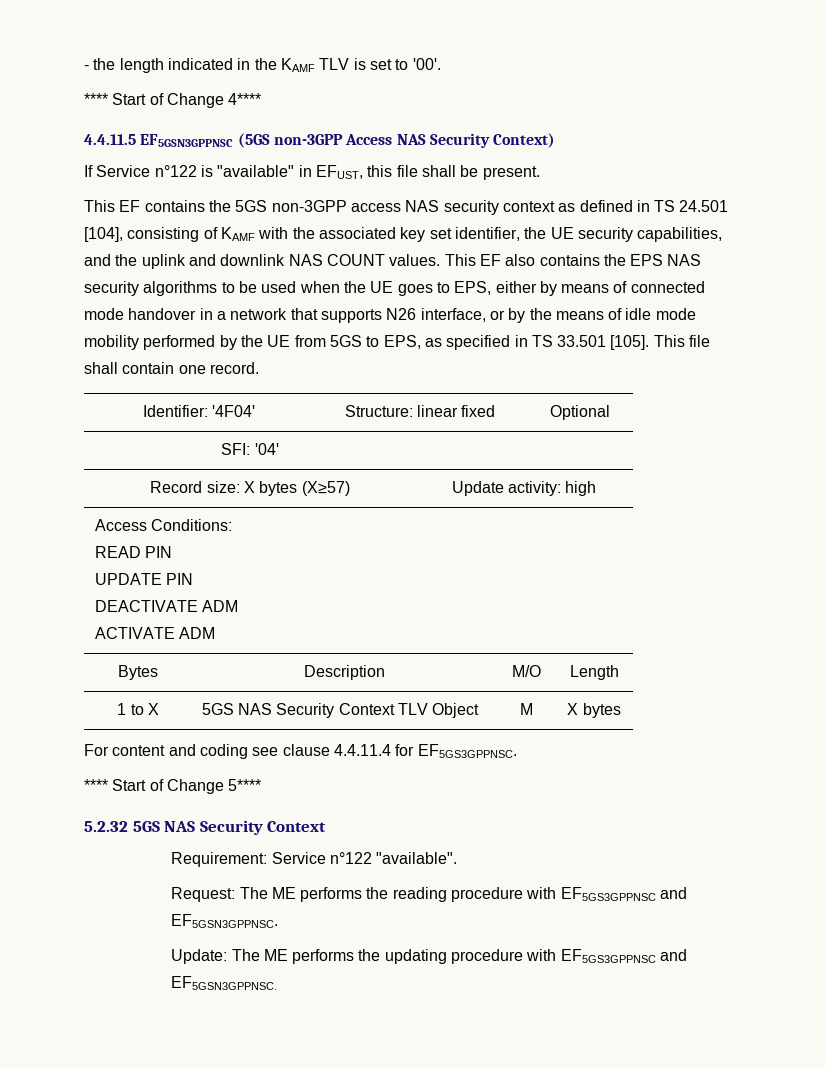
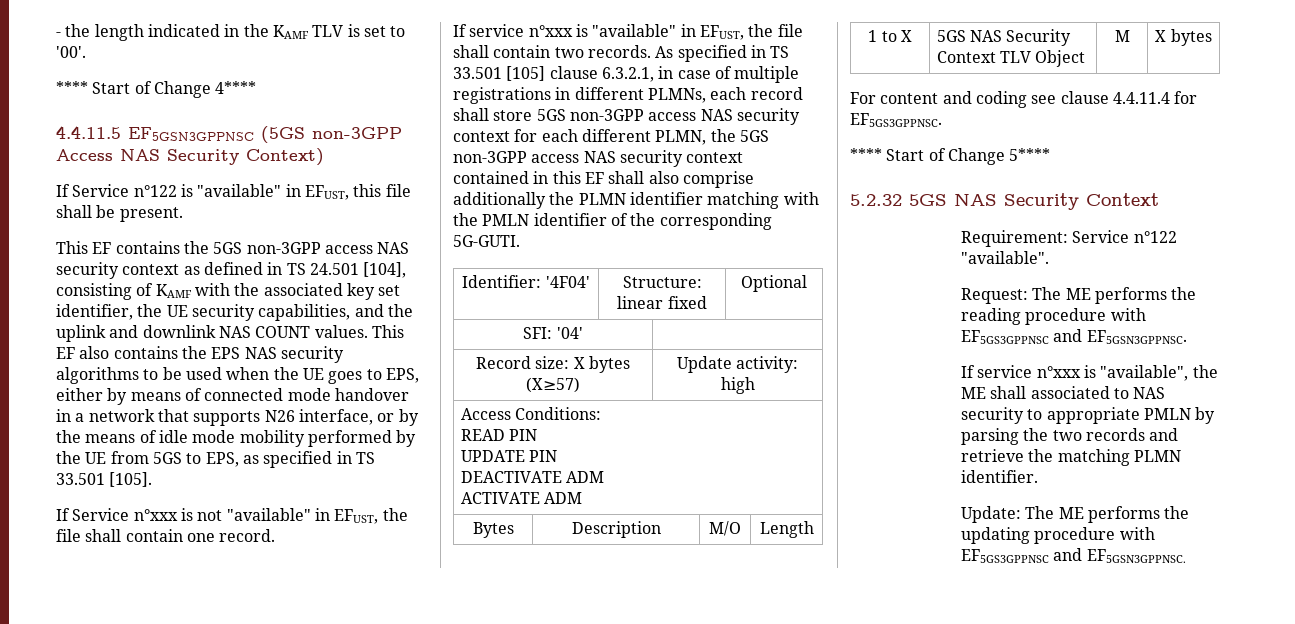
[653,335,685,347] This -> [56,508,408,524] // If Service n°xxx is not "available" in EFUST, the
(259, 368) none -> [453,24,803,40] [453,45,790,62] [453,66,800,83] [453,87,803,104] [453,108,800,125] [453,129,769,145] [453,150,744,167] [453,171,754,188] [453,192,819,209] [453,213,772,230] [453,235,520,247] // If service n°xxx is "available" in EFUST, the file shall contain two records. As specified in TS 33.501 [105] clause 6.3.2.1, in case of multiple registrations in different PLMNs, each record shall store 5GS non-3GPP access NAS security context for each different PLMN, the 5GS non-3GPP access NAS security context contained in this EF shall also comprise additionally the PLMN identifier matching with the PMLN identifier of the corresponding 5G-GUTI.
(279, 921) none -> [961,365,1218,381] [961,386,1166,399] [961,407,1216,424] [961,428,1179,445] [961,449,1181,466] [961,470,1038,483] // If service n°xxx is "available", the ME shall associated to NAS security to appropriate PMLN by parsing the two records and retrieve the matching PLMN identifier.

